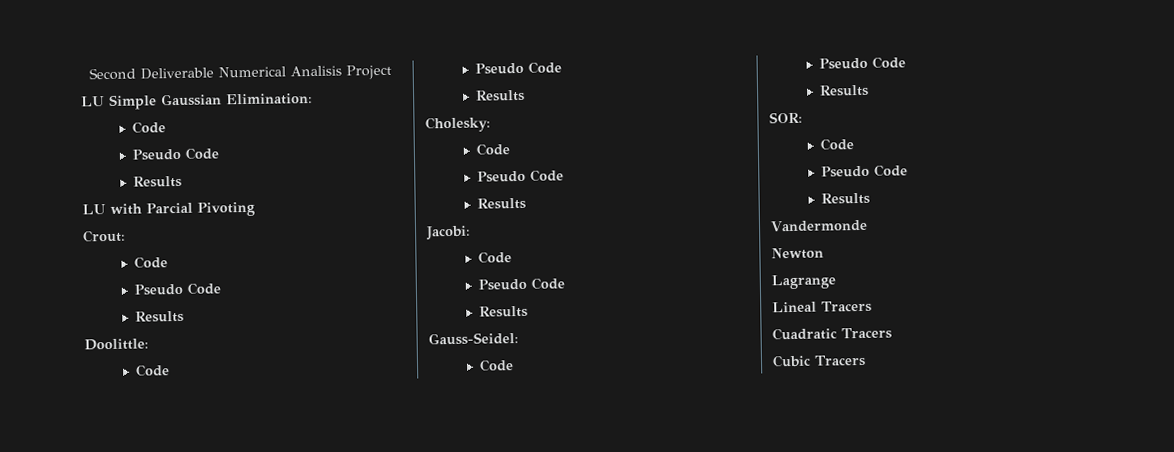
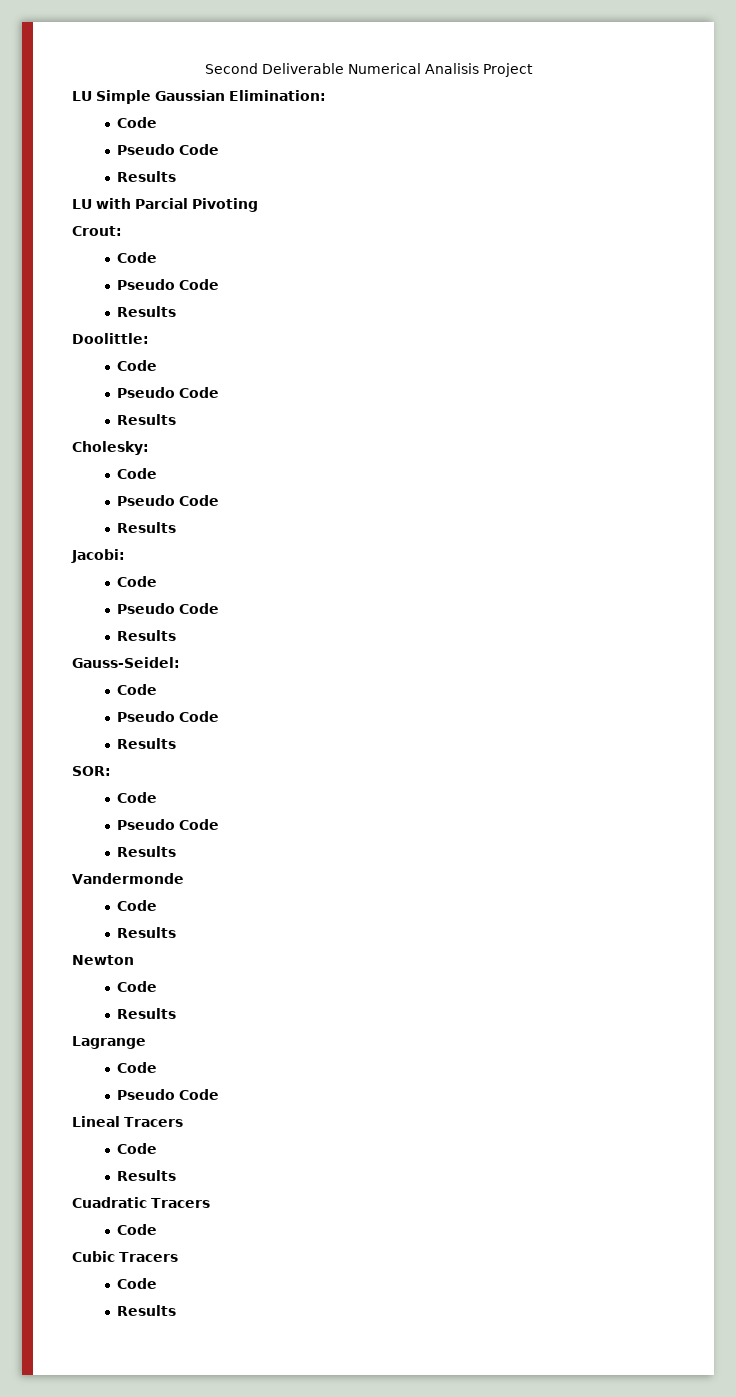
(868, 226) none -> [116,900,157,911] [116,927,176,938] // Code // Results
(824, 253) none -> [116,981,157,992] [116,1008,176,1019] // Code // Results
(836, 282) none -> [116,1062,157,1073] [116,1089,219,1100] // Code // Pseudo Code
(872, 306) none -> [116,1143,157,1154] [116,1170,176,1181] // Code // Results
(892, 333) none -> [116,1224,157,1235] // Code
(866, 360) none -> [116,1278,157,1289] [116,1305,176,1316] // Code // Results

